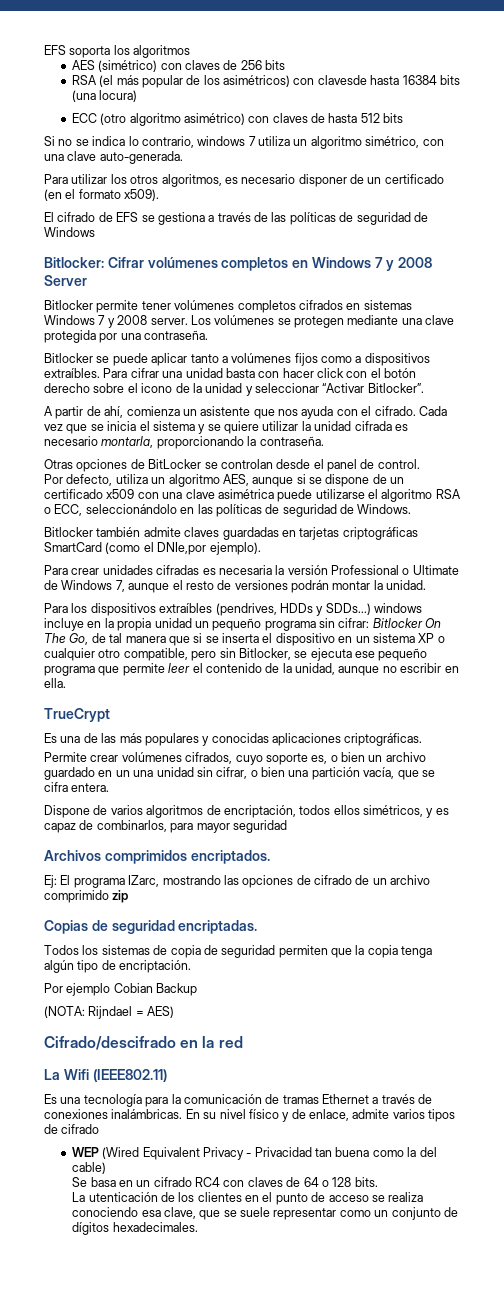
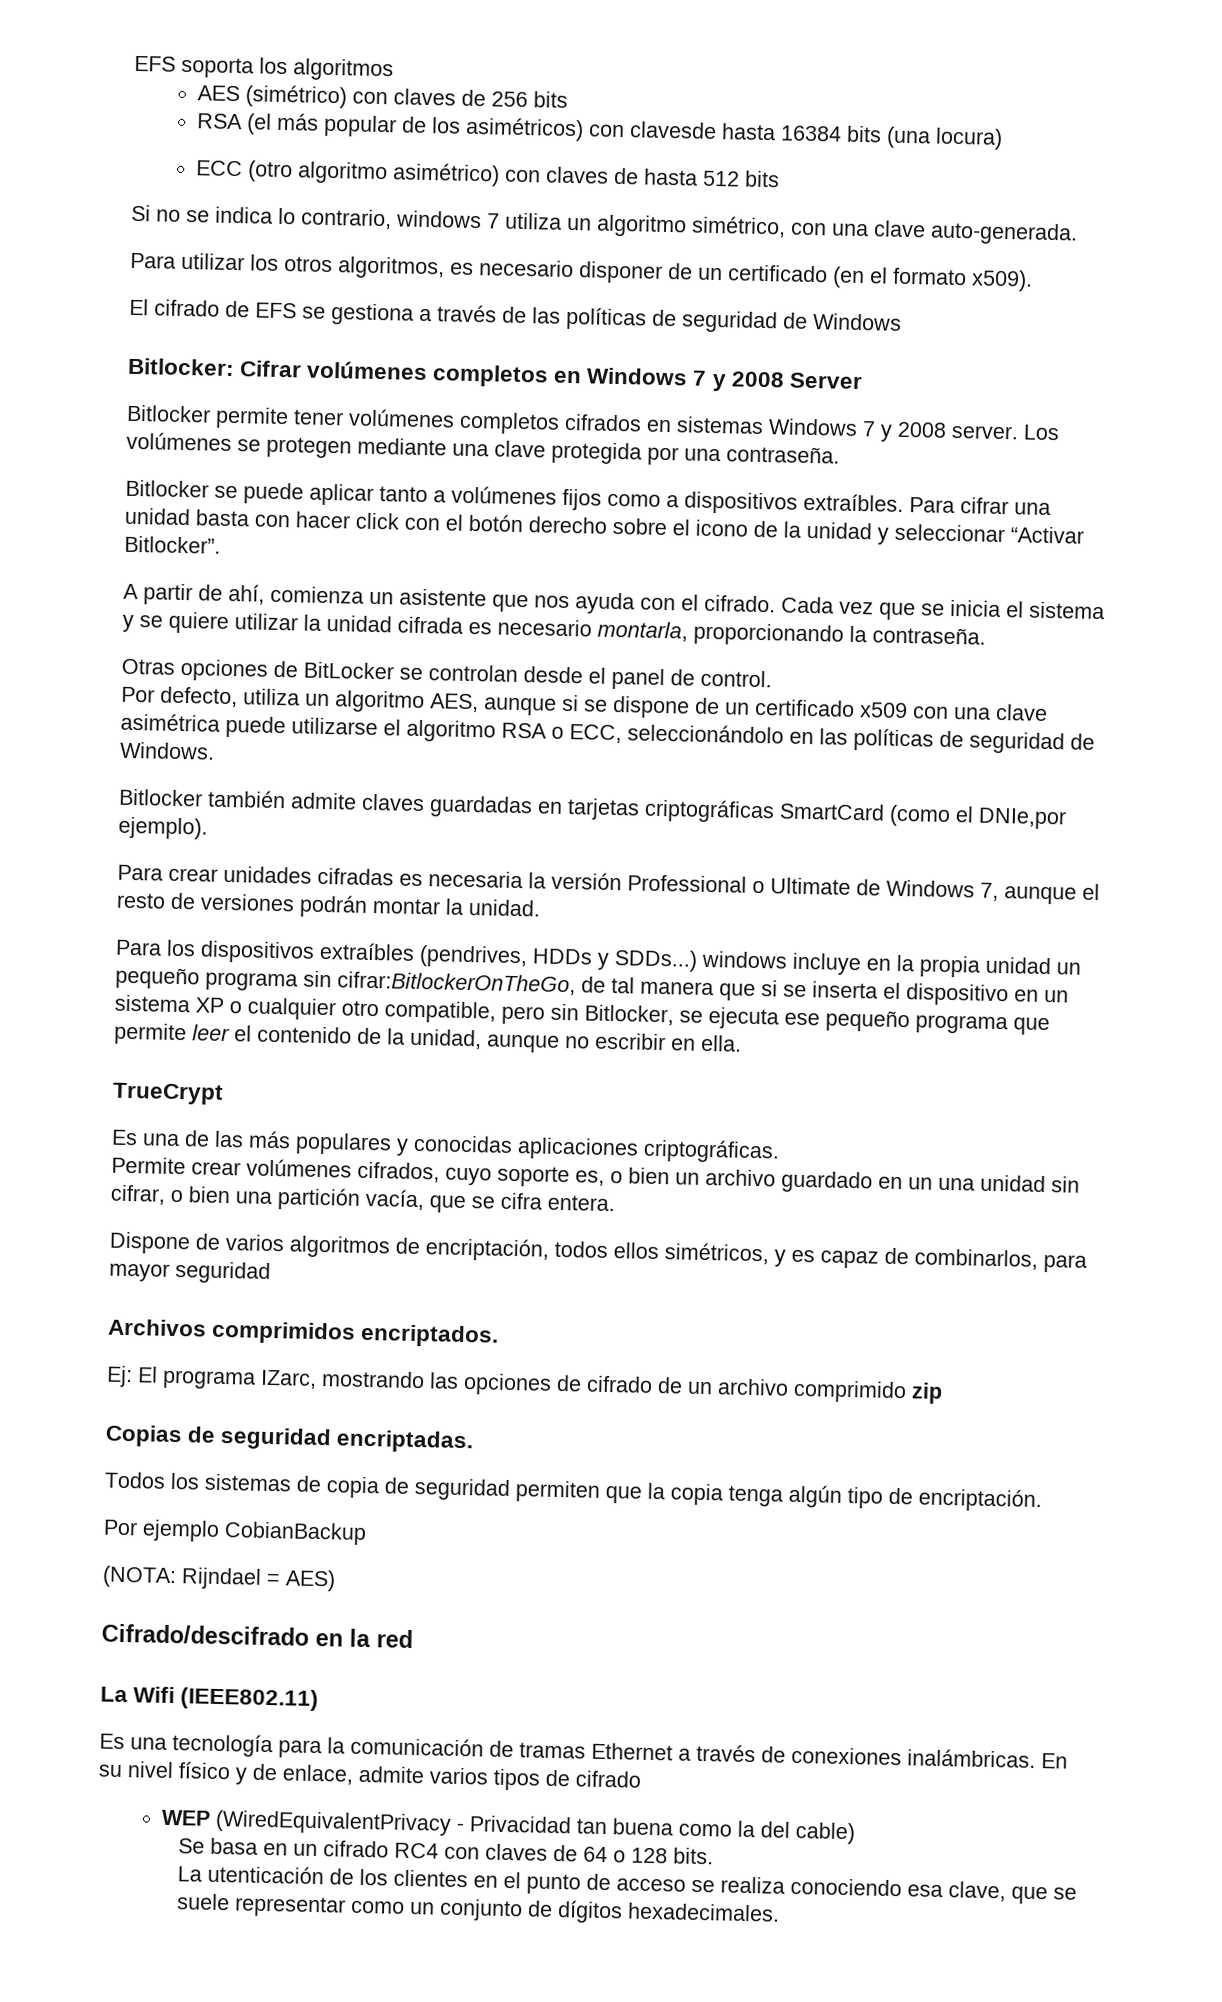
[338,618,442,628] [44,633,89,645] cifrar: Bitlocker On The Go, -> [337,971,576,996] cifrar:BitlockerOnTheGo,
[113,983,198,996] Cobian Backup -> [224,1521,367,1546] CobianBackup
[102,1147,244,1160] (Wired Equivalent Privacy -> [215,1809,453,1836] (WiredEquivalentPrivacy

